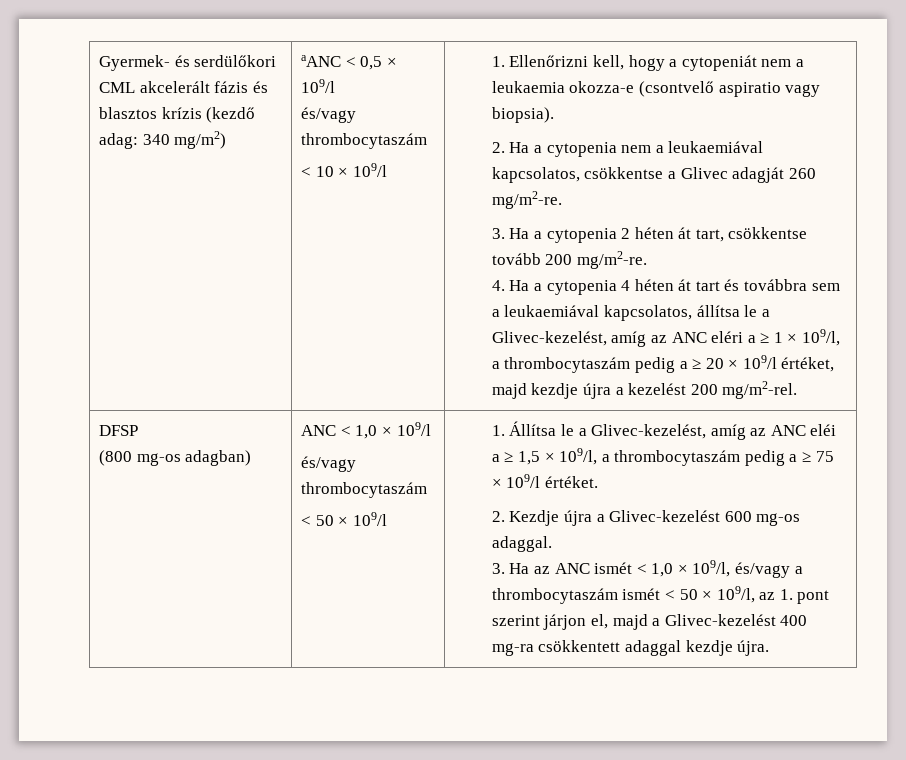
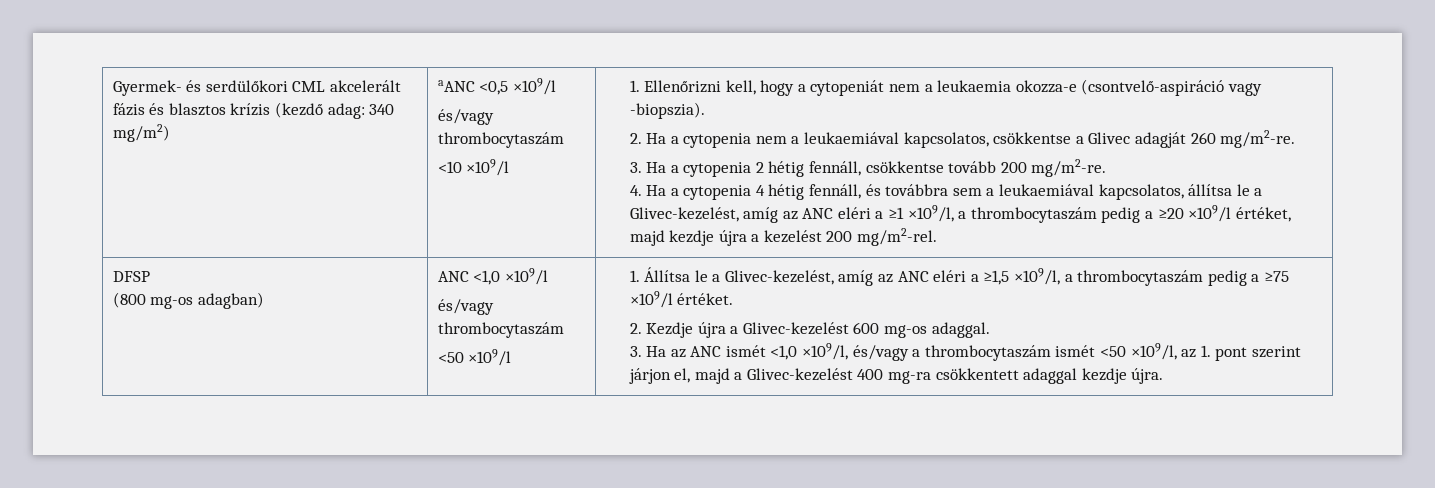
[345,56,397,70] [301,79,336,93] [301,107,357,123] [301,133,428,149] [301,163,387,177] < 0,5 × 109/l // és/vagy thrombocytaszám // < 10 × 109/l -> [479,78,556,95] [437,109,494,125] [437,132,564,148] [437,159,510,176] <0,5 ×109/l // és/vagy thrombocytaszám // <10 ×109/l
[638,81,821,97] [491,107,554,123] (csontvelő aspiratio vagy biopsia). -> [1081,79,1262,96] [629,102,705,119] (csontvelő-aspiráció vagy -biopszia).
[634,227,724,242] héten át tart, -> [768,161,862,177] hétig fennáll,
[634,279,720,291] héten át tart -> [768,184,862,200] hétig fennáll,
[760,329,841,346] [491,355,777,373] ≥ 1 × 109/l, a thrombocytaszám pedig a ≥ 20 × 109/l -> [888,205,1232,223] ≥1 ×109/l, a thrombocytaszám pedig a ≥20 ×109/l
[340,422,431,439] [301,456,357,472] [301,482,428,498] [301,512,387,526] < 1,0 × 109/l // és/vagy thrombocytaszám // < 50 × 109/l -> [473,268,548,285] [437,299,494,315] [437,322,564,338] [437,349,512,366] <1,0 ×109/l // és/vagy thrombocytaszám // <50 ×109/l
[810,424,837,436] [491,448,834,466] [491,474,541,488] eléi a ≥ 1,5 × 109/l, a thrombocytaszám pedig a ≥ 75 × 109/l -> [933,268,1289,286] [629,291,673,308] eléri a ≥1,5 ×109/l, a thrombocytaszám pedig a ≥75 ×109/l
[636,560,803,578] [491,586,755,604] < 1,0 × 109/l, és/vagy a thrombocytaszám ismét < 50 × 109/l, -> [770,343,1177,361] <1,0 ×109/l, és/vagy a thrombocytaszám ismét <50 ×109/l,

